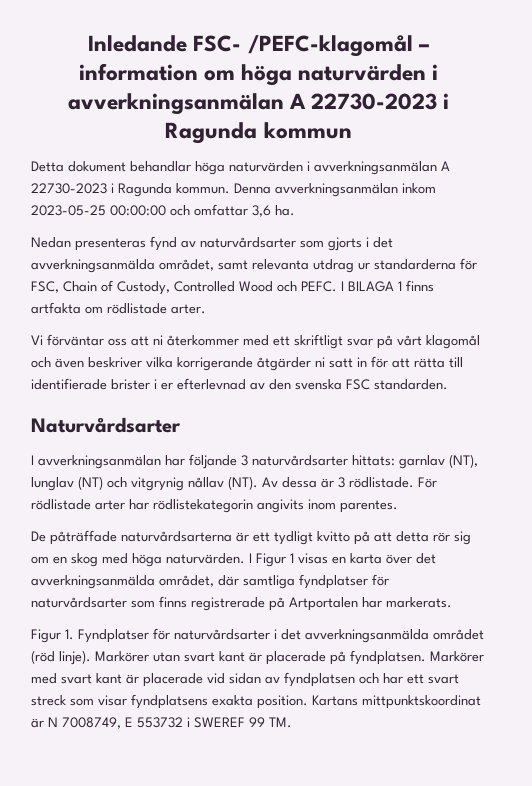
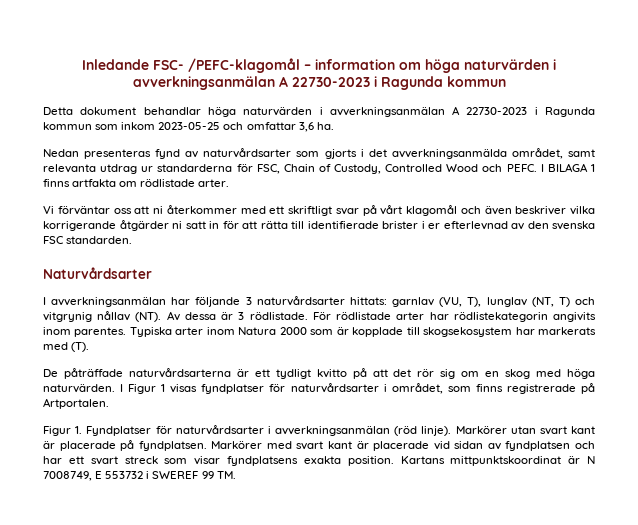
[176,183,398,197] kommun. Denna avverkningsanmälan -> [43,122,119,130] kommun som
[110,205,166,216] 00:00:00 -> (221, 126) none
[449,454,478,468] [31,476,103,491] (NT), lunglav (NT) -> [439,297,570,307] (VU, T), lunglav (NT, T)
(398, 506) none -> [129,327,596,337] [43,342,90,352] Typiska arter inom Natura 2000 som är kopplade till skogsekosystem har markerats med (T).
[396,531,429,542] detta -> [393,369,412,377] det
[332,553,436,564] [31,575,295,589] en karta över det avverkningsanmälda området, där samtliga -> (198, 388) none
(127, 602) none -> [383,383,443,394] i området,
[289,597,452,611] Artportalen har markerats. -> [43,398,109,409] Artportalen.
[281,629,484,643] det avverkningsanmälda området -> [275,426,390,436] avverkningsanmälan

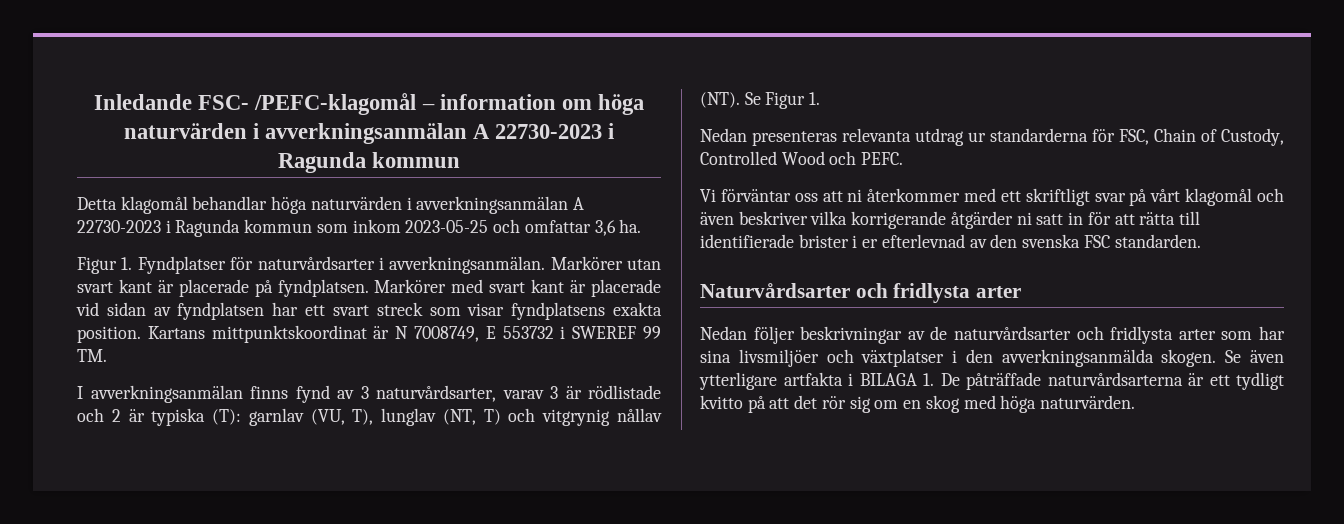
[80,107,137,115] dokument -> [120,196,188,214] klagomål
[43,148,596,159] Nedan presenteras fynd av naturvårdsarter som gjorts i det avverkningsanmälda området, samt -> [77,256,661,274] [77,279,662,297] [76,302,662,320] [77,325,661,343] [77,349,107,362] [77,385,661,403] [77,408,662,426] [700,92,821,109] [700,128,837,146] Figur 1. Fyndplatser för naturvårdsarter i avverkningsanmälan. Markörer utan svart kant är placerade på fyndplatsen. Markörer med svart kant är placerade vid sidan av fyndplatsen har ett svart streck som visar fyndplatsens exakta position. Kartans mittpunktskoordinat är N 7008749, E 553732 i SWEREF 99 TM. // I avverkningsanmälan finns fynd av 3 naturvårdsarter, varav 3 är rödlistade och 2 är typiska (T): garnlav (VU, T), lunglav (NT, T) och vitgrynig nållav (NT). Se Figur 1. // Nedan presenteras
[540,163,595,172] [43,179,230,187] I BILAGA 1 finns artfakta om rödlistade arter. -> (904, 158) none
[43,296,595,307] [43,311,596,322] [43,327,596,337] [43,342,90,352] // I avverkningsanmälan har följande 3 naturvårdsarter hittats: garnlav (VU, T), lunglav (NT, T) och vitgrynig nållav (NT). Av dessa är 3 rödlistade. För rödlistade arter har rödlistekategorin angivits inom parentes. Typiska arter inom Natura 2000 som är kopplade till skogsekosystem har markerats med (T). // -> [855,283,1022,303] [700,326,1285,344] [700,349,1284,367] [699,372,934,390] och fridlysta arter // Nedan följer beskrivningar av de naturvårdsarter och fridlysta arter som har sina livsmiljöer och växtplatser i den avverkningsanmälda skogen. Se även ytterligare artfakta i BILAGA 1.
[120,383,596,394] [43,398,109,409] [43,425,596,436] [43,440,595,451] [43,456,595,466] [43,471,236,481] I Figur 1 visas fyndplatser för naturvårdsarter i området, som finns registrerade på Artportalen. // Figur 1. Fyndplatser för naturvårdsarter i avverkningsanmälan (röd linje). Markörer utan svart kant är placerade på fyndplatsen. Markörer med svart kant är placerade vid sidan av fyndplatsen och har ett svart streck som visar fyndplatsens exakta position. Kartans mittpunktskoordinat är N 7008749, E 553732 i SWEREF 99 TM. -> (1135, 402) none

